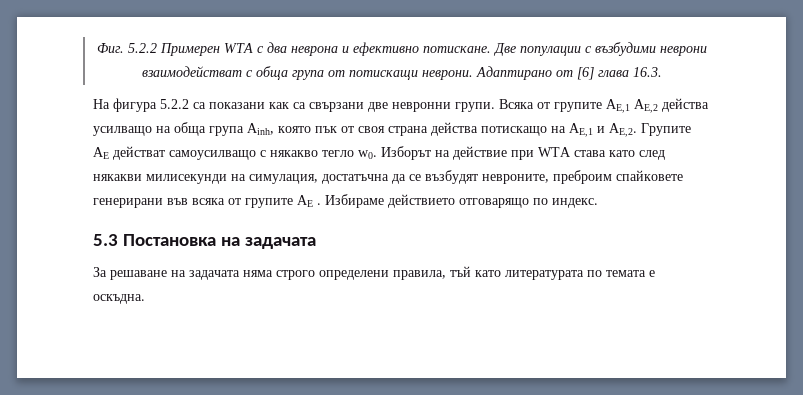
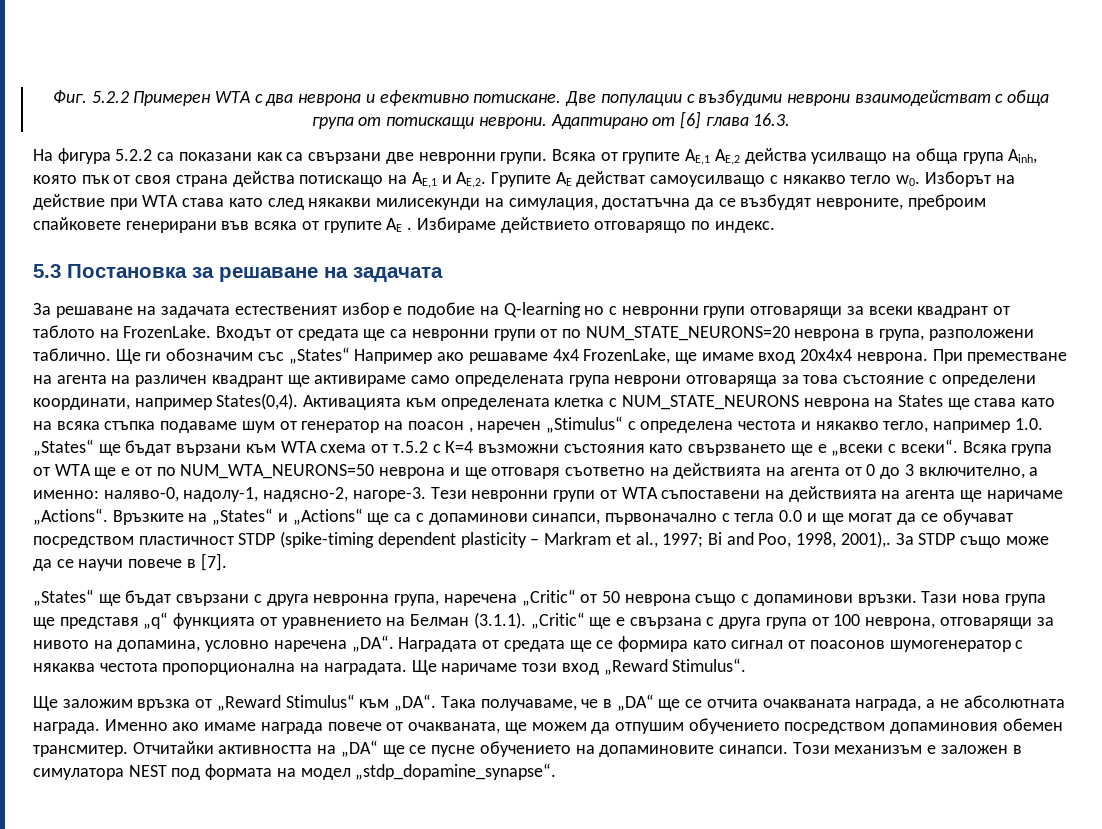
(217, 240) none -> [192,267,318,282] за решаване
[243,266,655,280] [93,294,145,304] няма строго определени правила, тъй като литературата по темата е оскъдна. -> [234,302,1011,318] [33,325,1034,341] [33,347,1068,364] [33,375,1036,387] [33,393,1056,410] [33,416,1043,433] [33,439,1053,456] [33,463,1039,479] [33,486,1063,502] [33,508,1013,525] [33,531,1049,548] [33,553,227,571] [33,589,1046,606] [33,612,1054,629] [33,635,1024,652] [33,658,747,675] [33,694,1065,711] [33,718,1063,734] [33,740,1022,757] [33,763,557,780] естественият избор е подобие на Q-learning но с невронни групи отговарящи за всеки квадрант от таблото на FrozenLake. Входът от средата ще са невронни групи от по NUM_STATE_NEURONS=20 неврона в група, разположени таблично. Ще ги обозначим със „States“ Например ако решаваме 4х4 FrozenLake, ще имаме вход 20х4х4 неврона. При преместване на агента на различен квадрант ще активираме само определената група неврони отговаряща за това състояние с определени координати, например States(0,4). Активацията към определената клетка с NUM_STATE_NEURONS неврона на States ще става като на всяка стъпка подаваме шум от генератор на поасон , наречен „Stimulus“ с определена честота и някакво тегло, например 1.0. „States“ ще бъдат вързани към WTA схема от т.5.2 с К=4 възможни състояния като свързването ще е „всеки с всеки“. Всяка група от WTA ще е от по NUM_WTA_NEURONS=50 неврона и ще отговаря съответно на действията на агента от 0 до 3 включително, а именно: наляво-0, надолу-1, надясно-2, нагоре-3. Тези невронни групи от WTA съпоставени на действията на агента ще наричаме „Actions“. Връзките на „States“ и „Actions“ ще са с допаминови синапси, първоначално с тегла 0.0 и ще могат да се обучават посредством пластичност STDP (spike-timing dependent plasticity – Markram et al., 1997; Bi and Poo, 1998, 2001),. За STDP също може да се научи повече в [7]. // „States“ ще бъдат свързани с друга невронна група, наречена „Critic“ от 50 неврона също с допаминови връзки. Тази нова група ще представя „q“ функцията от уравнението на Белман (3.1.1). „Critic“ ще е свързана с друга група от 100 неврона, отговарящи за нивото на допамина, условно наречена „DA“. Наградата от средата ще се формира като сигнал от поасонов шумогенератор с някаква честота пропорционална на наградата. Ще наричаме този вход „Reward Stimulus“. // Ще заложим връзка от „Reward Stimulus“ към „DA“. Така получаваме, че в „DA“ ще се отчита очакваната награда, а не абсолютната награда. Именно ако имаме награда повече от очакваната, ще можем да отпушим обучението посредством допаминовия обемен трансмитер. Отчитайки активността на „DA“ ще се пусне обучението на допаминовите синапси. Този механизъм е заложен в симулатора NEST под формата на модел „stdp_dopamine_synapse“.

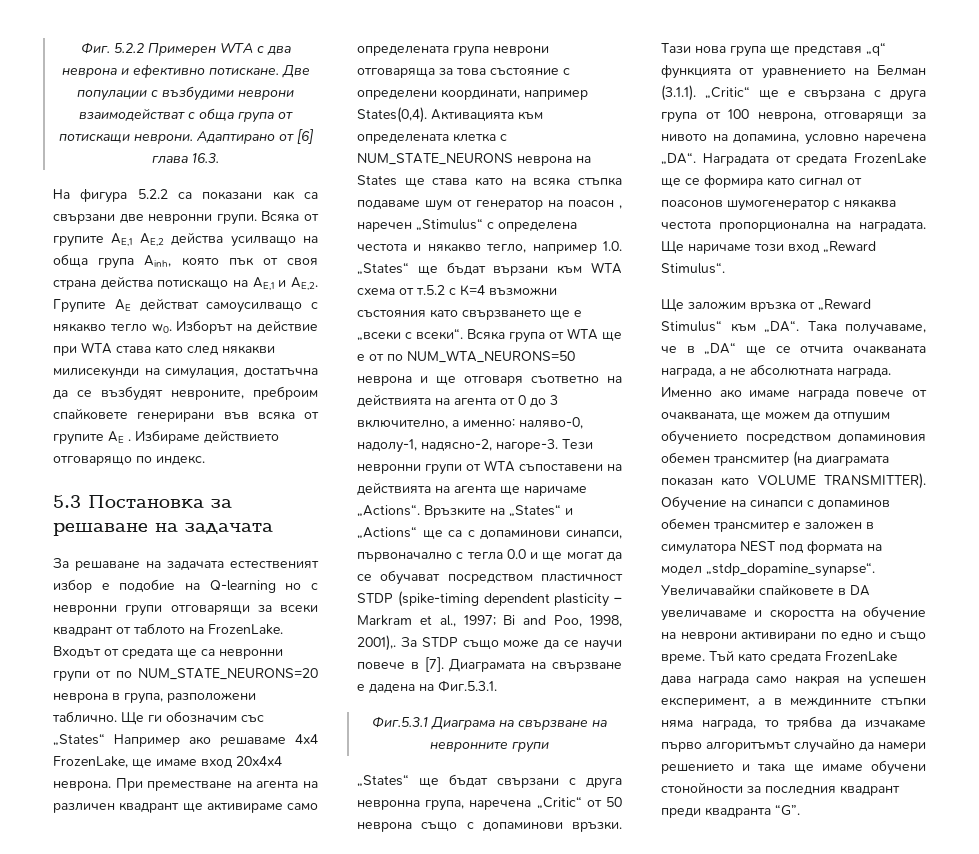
(227, 562) none -> [449,659,622,672] [357,680,497,693] [372,716,607,730] [430,741,549,753] Диаграмата на свързване е дадена на Фиг.5.3.1. // Фиг.5.3.1 Диаграма на свързване на невронните групи
(565, 646) none -> [854,153,926,164] FrozenLake
[33,740,923,757] трансмитер. Отчитайки активността на „DA“ ще се пусне обучението на допаминовите синапси. Този механизъм -> [713,451,889,467] [661,473,926,489] [661,496,890,511] [661,518,789,532] трансмитер (на диаграмата показан като VOLUME TRANSMITTER). Обучение на синапси с допаминов обемен трансмитер
(557, 771) none -> [661,584,870,596] [661,606,926,621] [661,631,926,642] [661,650,897,664] [661,675,926,687] [661,697,926,708] [661,716,926,730] [661,738,926,753] [661,760,926,775] [661,782,900,796] [661,804,800,818] Увеличавайки спайковете в DA увеличаваме и скоростта на обучение на неврони активирани по едно и също време. Тъй като средата FrozenLake дава награда само накрая на успешен експеримент, а в междинните стъпки няма награда, то трябва да изчакаме първо алгоритъмът случайно да намери решението и така ще имаме обучени стонойности за последния квадрант преди квадранта “G”.

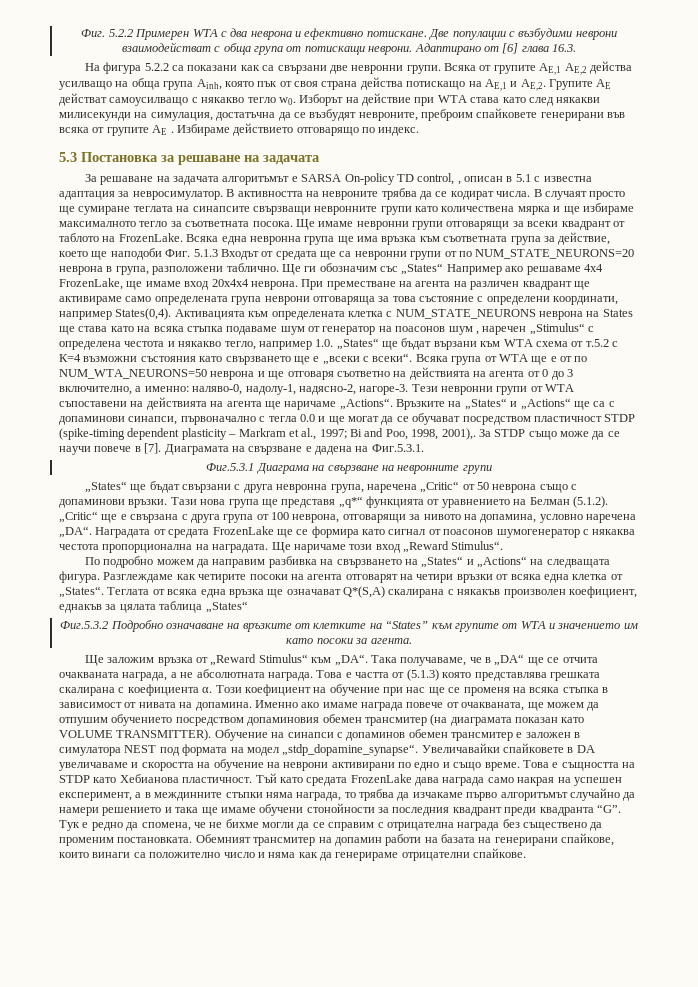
[230,561,319,569] [53,579,318,593] естественият избор е подобие на Q-learning но с -> [222,173,592,185] [59,188,626,200] [59,203,634,215] [59,219,354,230] алгоритъмът е SARSA On-policy TD control, , описан в 5.1 с известна адаптация за невросимулатор. В активността на невроните трябва да се кодират числа. В случаят просто ще сумиране теглата на синапсите свързващи невронните групи като количествена мярка и ще избираме максималното тегло за съответната посока. Ще имаме
(283, 629) none -> [186,232,611,245] [59,248,218,260] Всяка една невронна група ще има връзка към съответната група за действие, което ще наподоби Фиг. 5.1.3
[568,200,614,207] поасон -> [395,326,473,335] поасонов шум
[866,42,886,56] „q“ -> [338,496,363,508] „q*“
[661,85,696,101] (3.1.1). -> [572,496,608,508] (5.1.2).
(725, 268) none -> [84,556,610,568] [59,571,623,583] [59,586,637,598] [59,601,248,613] [60,620,638,632] [286,638,412,644] // По подробно можем да направим разбивка на свързването на „States“ и „Actions“ на следващата фигура. Разглеждаме как четирите посоки на агента отговарят на четири връзки от всяка една клетка от „States“. Теглата от всяка една връзка ще означават Q*(S,A) скалирана с някакъв произволен коефициент, еднакъв за цялата таблица „States“ // Фиг.5.3.2 Подробно означаване на връзките от клетките на “States” към групите от WTA и значението им като посоки за агента.
(891, 373) none -> [316,669,600,681] [59,684,608,696] [59,702,252,711] Това е частта от (5.1.3) която представлява грешката скалирана с коефициента α. Този коефициент на обучение при нас ще се променя на всяка стъпка в зависимост от нивата на допамина.
(705, 659) none -> [522,760,635,771] [59,774,253,783] Това е същността на STDP като Хебианова пластичност.
(800, 810) none -> [59,819,603,831] [59,833,615,846] [59,848,527,861] Тук е редно да спомена, че не бихме могли да се справим с отрицателна награда без съществено да променим постановката. Обемният трансмитер на допамин работи на базата на генерирани спайкове, които винаги са положително число и няма как да генерираме отрицателни спайкове.

